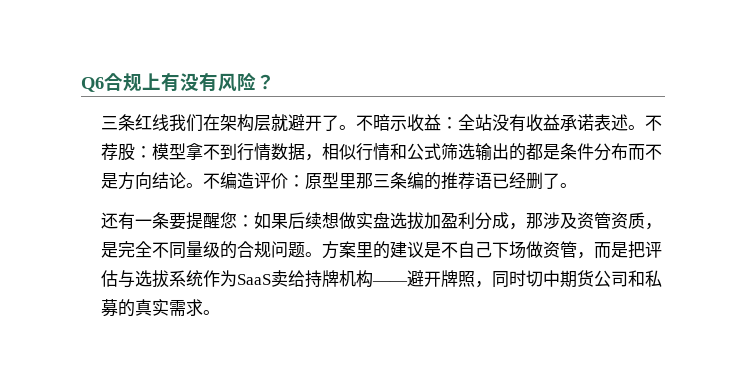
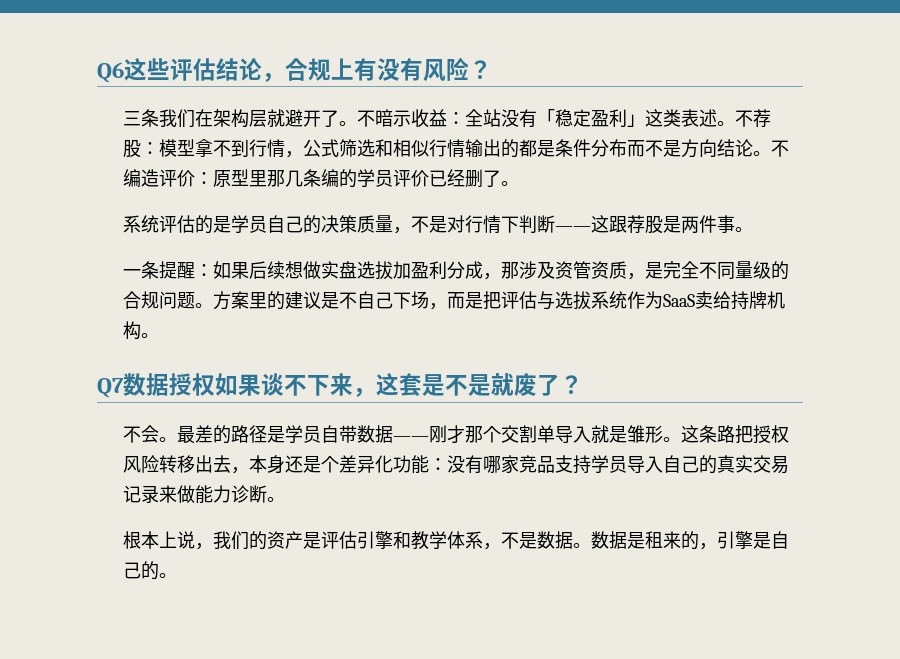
(104, 84) none -> [124,58,285,82] 这些评估结论，
[135,114,170,131] 红线 -> (159, 118) none
[526,114,595,132] 收益承诺 -> [536,109,681,127] 「稳定盈利」这类
[271,143,476,161] 数据，相似行情和公式筛选 -> [284,139,465,158] ，公式筛选和相似行情
[373,172,493,190] 三条编的推荐语 -> [284,169,429,188] 几条编的学员评价
[101,212,238,230] 还有一条要提醒您 -> [122,215,753,234] [122,261,195,279] 系统评估的是学员自己的决策质量，不是对行情下判断——这跟荐股是两件事。 // 一条提醒
[526,241,578,258] 做资管 -> (429, 300) none
[372,270,663,288] [101,299,204,317] ——避开牌照，同时切中期货公司和私募的真实需求 -> [140,333,159,338] [97,373,583,398] [122,425,789,444] [122,455,789,474] [122,485,285,504] [122,531,789,550] [122,561,159,580] 。 // Q7数据授权如果谈不下来，这套是不是就废了？ // 不会。最差的路径是学员自带数据——刚才那个交割单导入就是雏形。这条路把授权风险转移出去，本身还是个差异化功能：没有哪家竞品支持学员导入自己的真实交易记录来做能力诊断。 // 根本上说，我们的资产是评估引擎和教学体系，不是数据。数据是租来的，引擎是自己的

